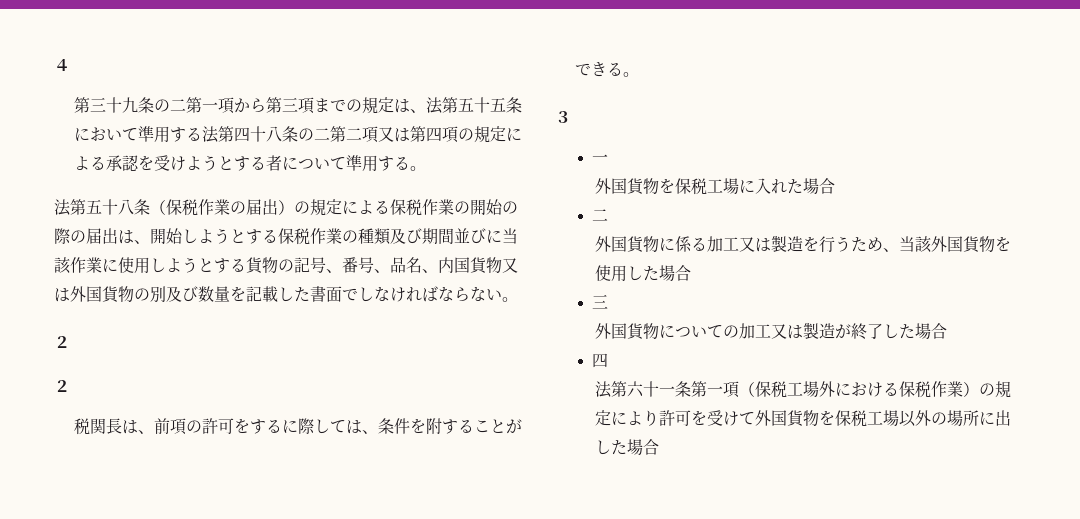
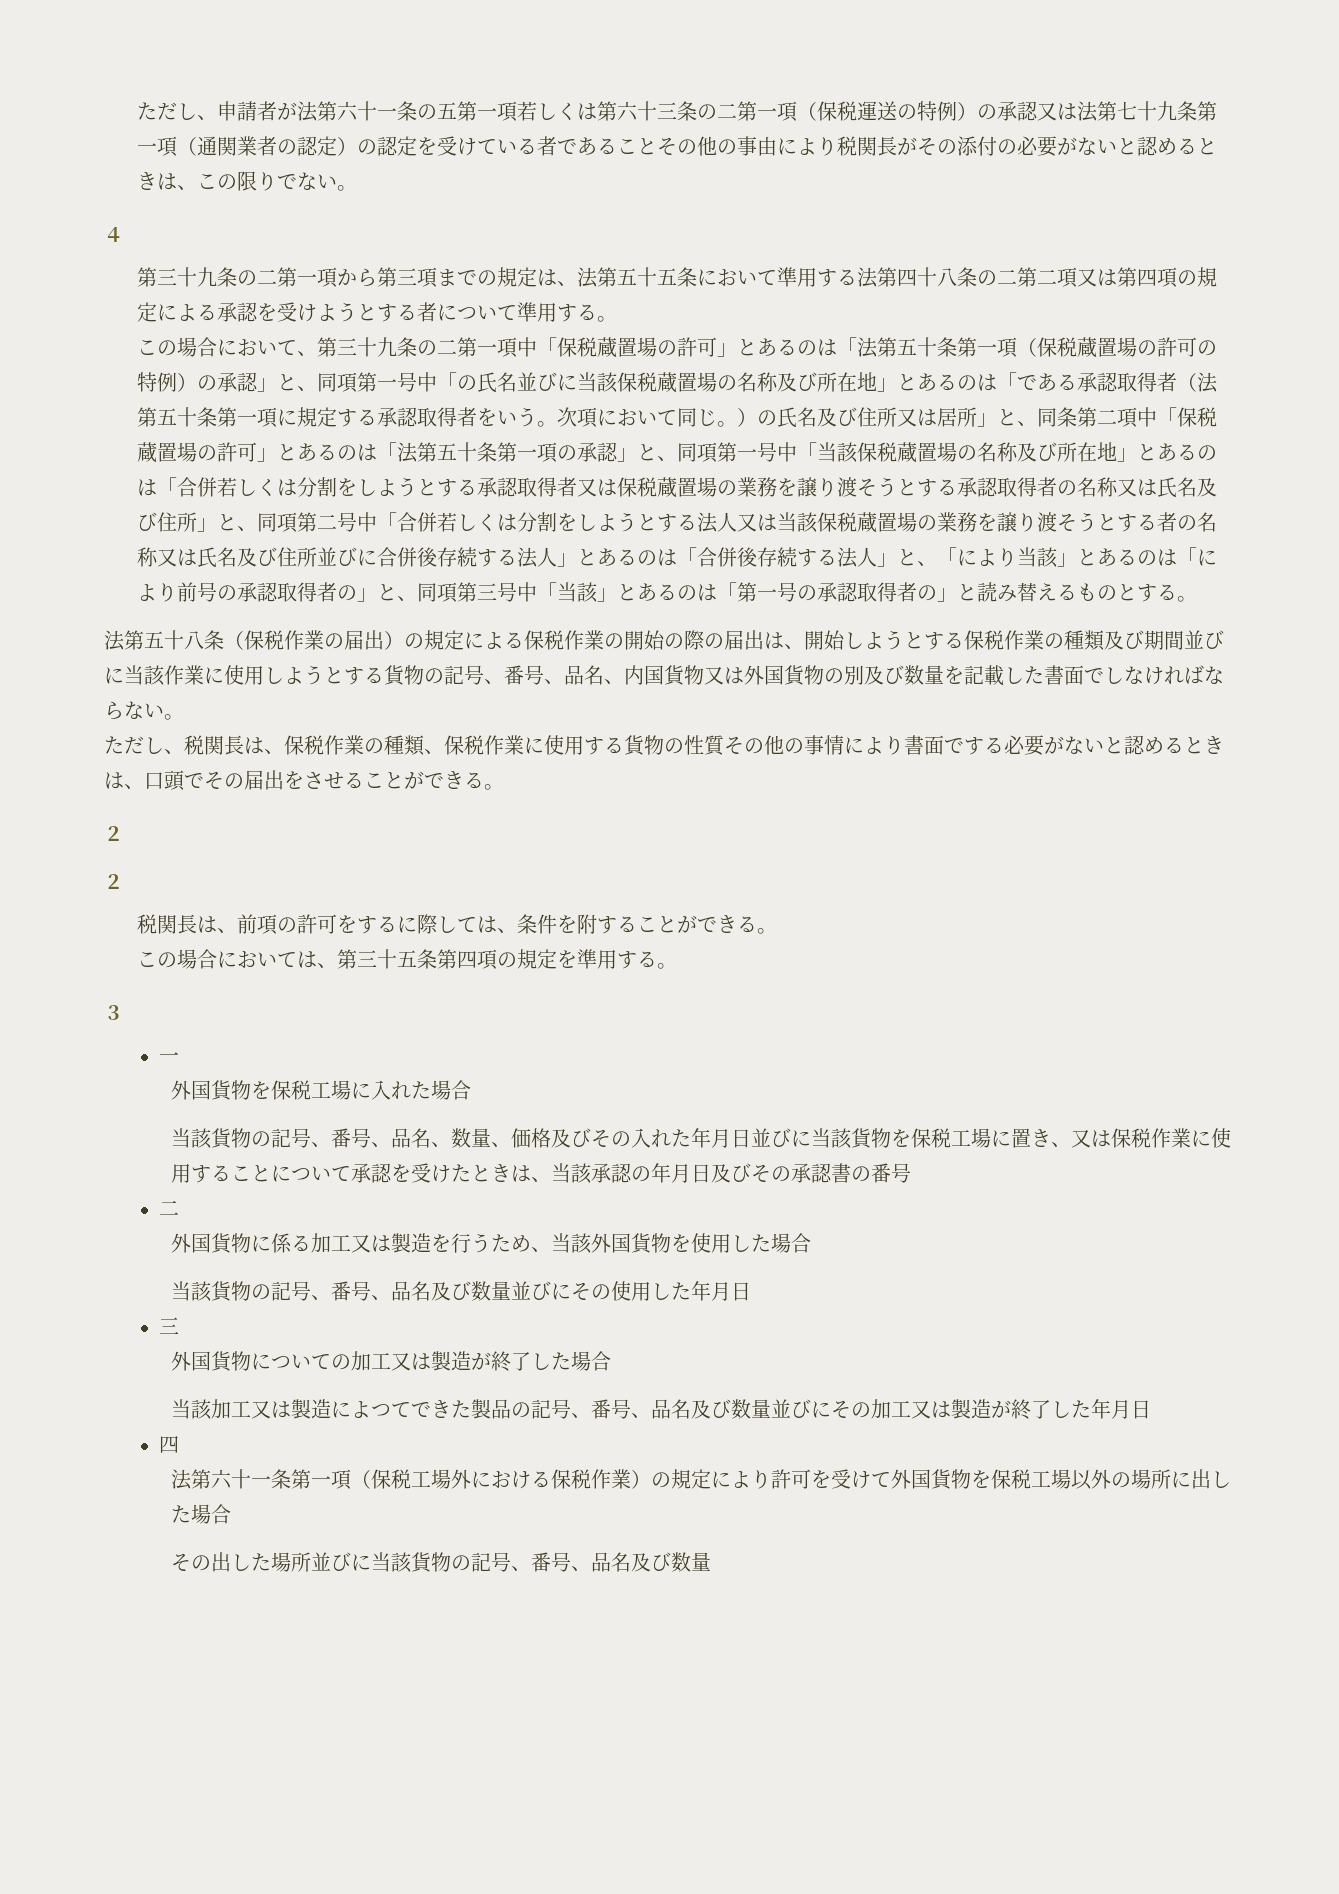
(54, 65) none -> [137,101,1218,122] [137,136,1218,157] [137,171,358,191] ただし、申請者が法第六十一条の五第一項若しくは第六十三条の二第一項（保税運送の特例）の承認又は法第七十九条第一項（通関業者の認定）の認定を受けている者であることその他の事由により税関長がその添付の必要がないと認めるときは、この限りでない。 //
(426, 168) none -> [137,337,1218,358] [137,372,1219,393] [137,407,1218,428] [137,442,1218,463] [137,477,1218,498] [137,512,1218,533] [137,547,1218,568] [137,582,1198,603] // この場合において、第三十九条の二第一項中「保税蔵置場の許可」とあるのは「法第五十条第一項（保税蔵置場の許可の特例）の承認」と、同項第一号中「の氏名並びに当該保税蔵置場の名称及び所在地」とあるのは「である承認取得者（法第五十条第一項に規定する承認取得者をいう。次項において同じ。）の氏名及び住所又は居所」と、同条第二項中「保税蔵置場の許可」とあるのは「法第五十条第一項の承認」と、同項第一号中「当該保税蔵置場の名称及び所在地」とあるのは「合併若しくは分割をしようとする承認取得者又は保税蔵置場の業務を譲り渡そうとする承認取得者の名称又は氏名及び住所」と、同項第二号中「合併若しくは分割をしようとする法人又は当該保税蔵置場の業務を譲り渡そうとする者の名称又は氏名及び住所並びに合併後存続する法人」とあるのは「合併後存続する法人」と、「により当該」とあるのは「により前号の承認取得者の」と、同項第三号中「当該」とあるのは「第一号の承認取得者の」と読み替えるものとする。
(518, 299) none -> [104,735,1224,756] [104,770,504,791] // ただし、税関長は、保税作業の種類、保税作業に使用する貨物の性質その他の事情により書面でする必要がないと認めるときは、口頭でその届出をさせることができる。
(639, 74) none -> [137,949,678,970] // この場合においては、第三十五条第四項の規定を準用する。
(835, 186) none -> [170,1128,1231,1149] [170,1163,911,1184] // 当該貨物の記号、番号、品名、数量、価格及びその入れた年月日並びに当該貨物を保税工場に置き、又は保税作業に使用することについて承認を受けたときは、当該承認の年月日及びその承認書の番号
(691, 273) none -> [170,1281,751,1302] // 当該貨物の記号、番号、品名及び数量並びにその使用した年月日
(947, 331) none -> [170,1399,1151,1420] // 当該加工又は製造によつてできた製品の記号、番号、品名及び数量並びにその加工又は製造が終了した年月日
(659, 447) none -> [170,1552,711,1573] // その出した場所並びに当該貨物の記号、番号、品名及び数量

